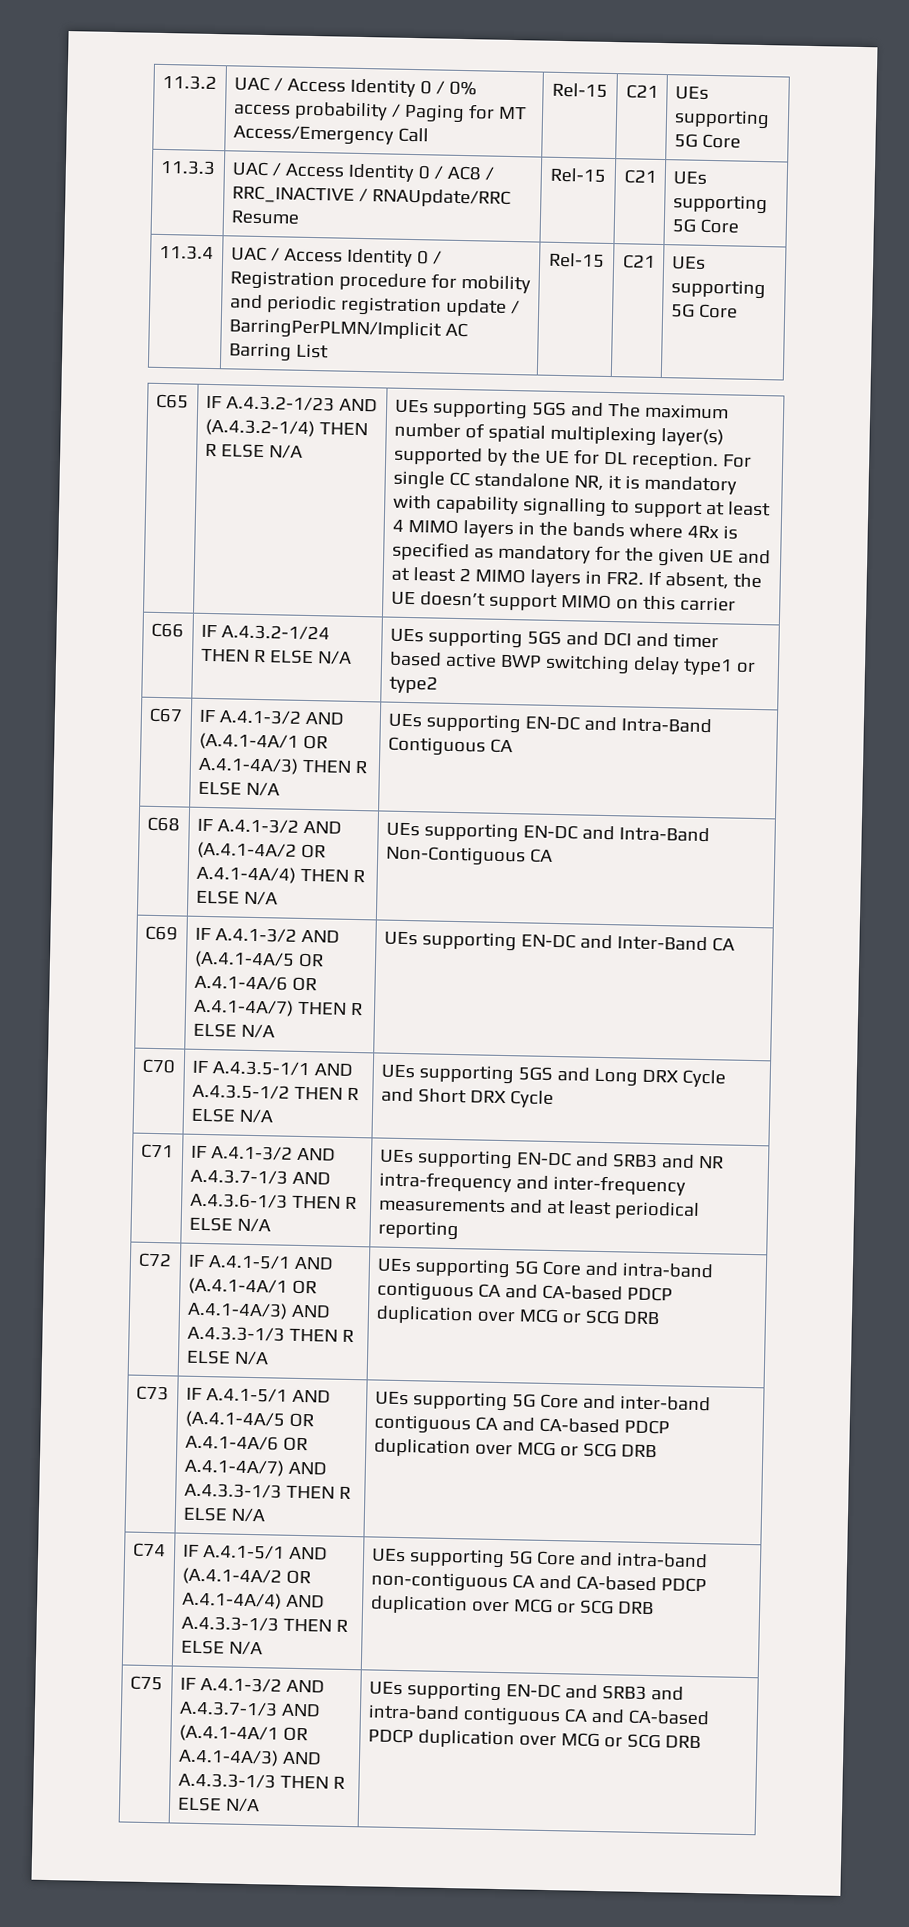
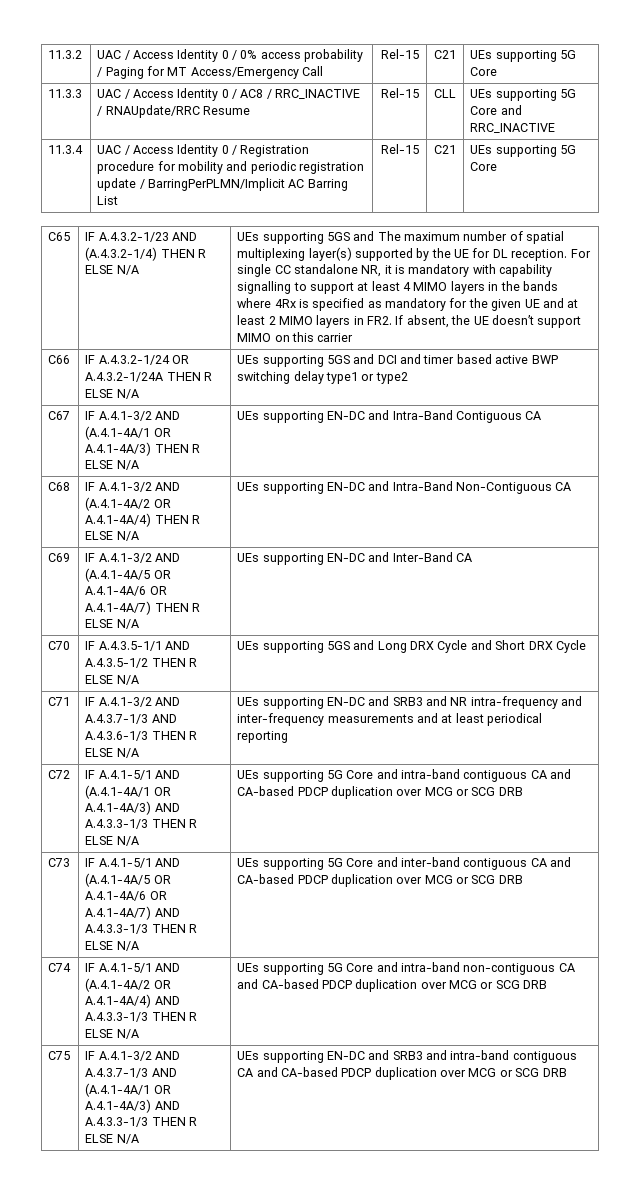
[623,169,657,184] [672,171,707,185] [672,194,768,215] [671,218,739,234] C21 | UEs supporting 5G Core -> [434,89,456,98] [470,89,576,101] [470,105,522,115] [470,123,556,133] CLL | UEs supporting 5G Core and RRC_INACTIVE
(330, 632) none -> [171,355,189,364] [85,372,164,382] OR A.4.3.2-1/24A

